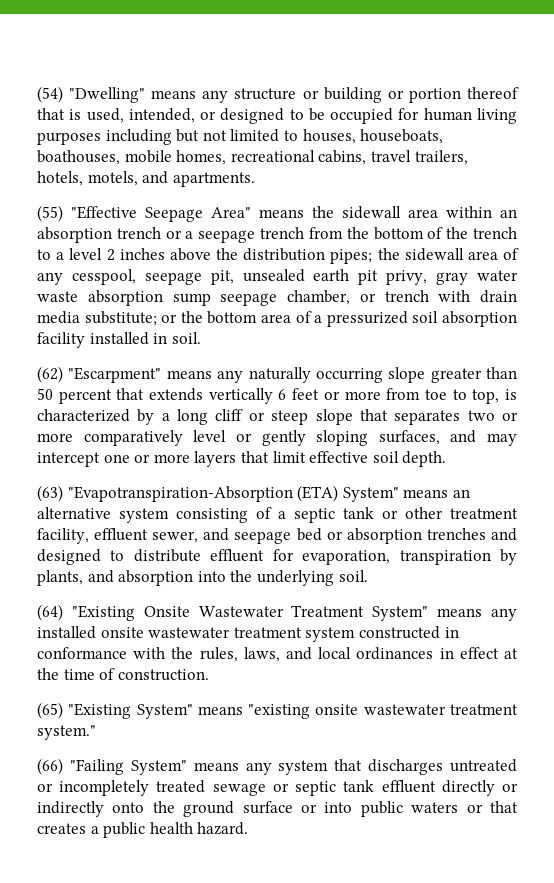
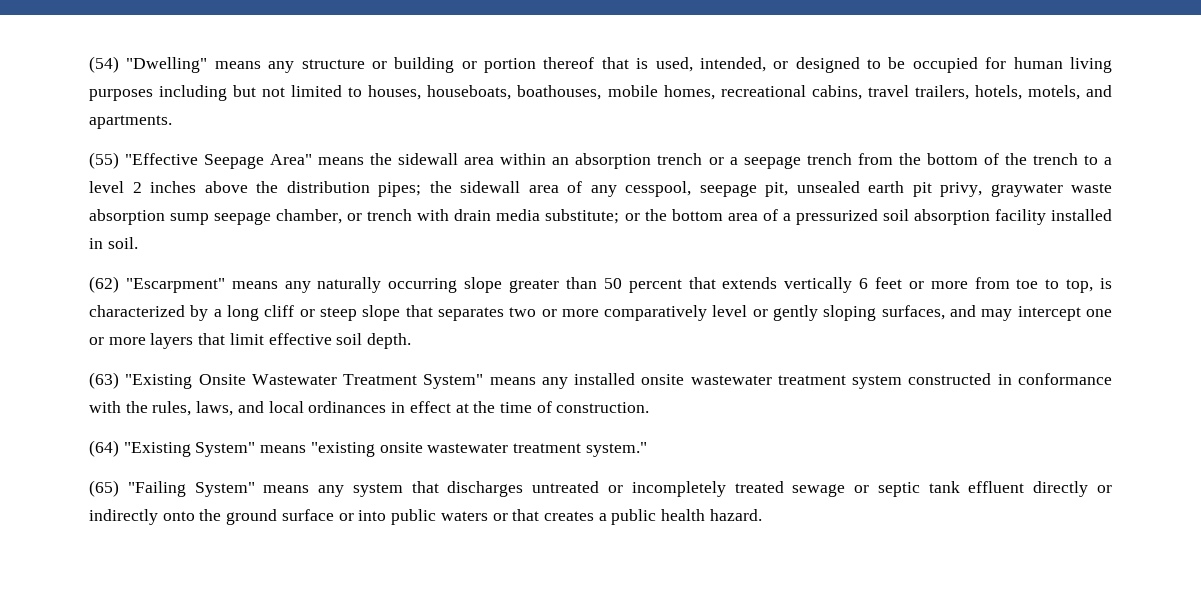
[436,270,519,285] gray water -> [990,183,1063,197] graywater
[67,485,470,502] [37,507,518,523] [37,528,517,544] [37,549,517,565] [37,570,368,586] [37,604,63,621] "Evapotranspiration-Absorption (ETA) System" means an alternative system consisting of a septic tank or other treatment facility, effluent sewer, and seepage bed or absorption trenches and designed to distribute effluent for evaporation, transpiration by plants, and absorption into the underlying soil. // (64) -> (119, 380) none
[37,702,63,719] (65) -> [89,440,119,457] (64)
[37,758,63,775] (66) -> [89,480,119,497] (65)

